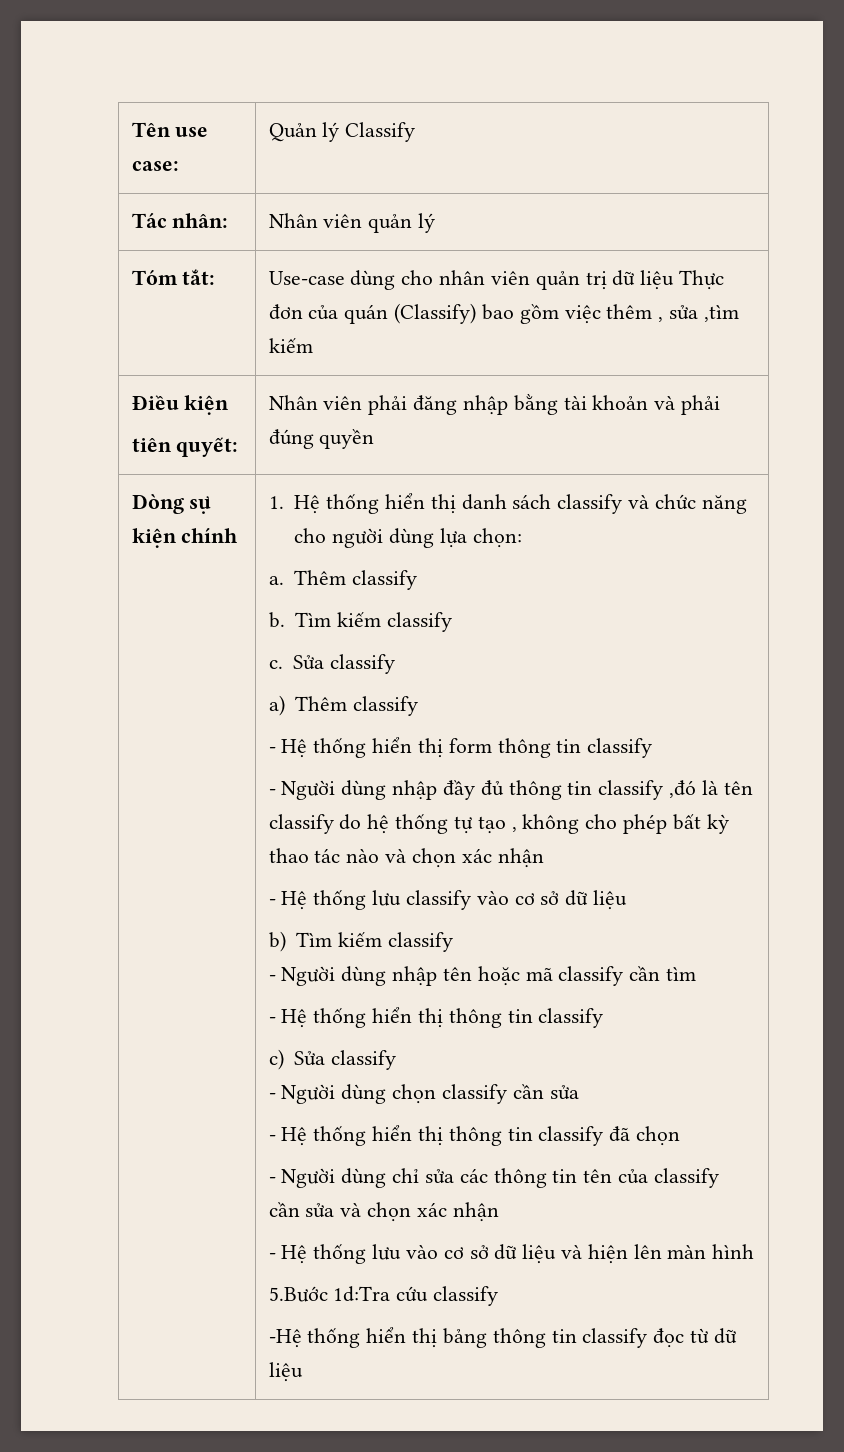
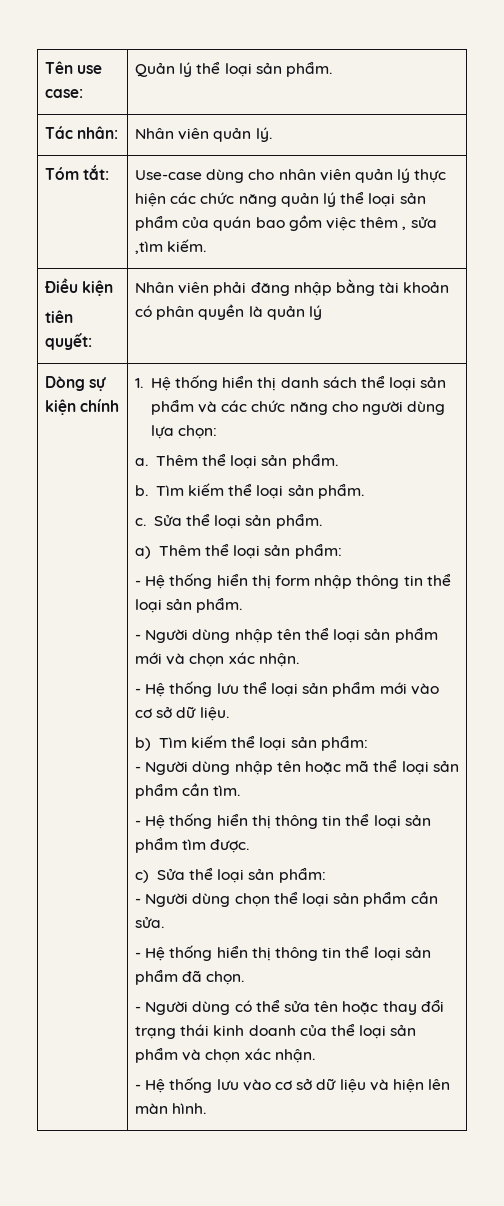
[345,122,416,142] Classify -> [196,61,332,77] thể loại sản phẩm.
[418,213,436,233] lý -> [255,127,272,142] lý.
[585,270,724,290] [268,304,303,320] trị dữ liệu Thực đơn -> [397,168,447,183] [135,191,426,207] [135,215,179,231] lý thực hiện các chức năng quản lý thể loại sản phẩm
[394,303,477,324] (Classify) -> (252, 223) none
[268,338,313,353] kiếm -> [167,239,207,252] kiếm.
[654,395,720,415] [268,429,375,449] và phải đúng quyền -> [135,304,322,320] có phân quyền là quản lý
[557,494,650,514] classify và -> [360,375,447,391] [150,399,248,415] thể loại sản phẩm và các
[352,570,418,590] classify -> [201,453,338,469] thể loại sản phẩm.
[387,612,453,632] [268,654,396,674] [268,695,419,716] classify // c. Sửa classify // a) Thêm classify -> [228,483,364,499] [135,513,322,529] [135,543,342,559] thể loại sản phẩm. // c. Sửa thể loại sản phẩm. // a) Thêm thể loại sản phẩm:
[497,738,653,758] [268,780,753,800] [268,814,729,834] [268,848,544,868] [268,890,627,910] thông tin classify // - Người dùng nhập đầy đủ thông tin classify ,đó là tên classify do hệ thống tự tạo , không cho phép bất kỳ thao tác nào và chọn xác nhận // - Hệ thống lưu classify vào cơ sở dữ liệu -> [314,573,451,589] [135,597,243,613] [135,627,438,643] [135,652,299,667] [135,681,439,697] [135,706,229,721] nhập thông tin thể loại sản phẩm. // - Người dùng nhập tên thể loại sản phẩm mới và chọn xác nhận. // - Hệ thống lưu thể loại sản phẩm mới vào cơ sở dữ liệu.
[388,932,454,952] classify -> [231,735,368,751] thể loại sản phẩm:
[558,966,696,986] [268,1007,604,1028] [268,1049,397,1070] [268,1084,579,1104] [268,1125,680,1146] [268,1168,719,1188] [268,1202,499,1222] classify cần tìm // - Hệ thống hiển thị thông tin classify // c) Sửa classify // - Người dùng chọn classify cần sửa // - Hệ thống hiển thị thông tin classify đã chọn // - Người dùng chỉ sửa các thông tin tên của classify cần sửa và chọn xác nhận -> [373,759,459,775] [135,783,241,799] [135,813,431,829] [135,837,250,853] [135,867,326,883] [135,891,438,907] [135,916,165,928] [135,945,431,961] [135,969,245,985] [135,999,444,1015] [135,1023,417,1039] [135,1047,315,1063] thể loại sản phẩm cần tìm. // - Hệ thống hiển thị thông tin thể loại sản phẩm tìm được. // c) Sửa thể loại sản phẩm: // - Người dùng chọn thể loại sản phẩm cần sửa. // - Hệ thống hiển thị thông tin thể loại sản phẩm đã chọn. // - Người dùng có thể sửa tên hoặc thay đổi trạng thái kinh doanh của thể loại sản phẩm và chọn xác nhận.
[712,1244,755,1259] [268,1286,499,1306] [268,1327,737,1348] [268,1362,303,1382] hình // 5.Bước 1d:Tra cứu classify // -Hệ thống hiển thị bảng thông tin classify đọc từ dữ liệu -> [172,1103,207,1114] hình.

